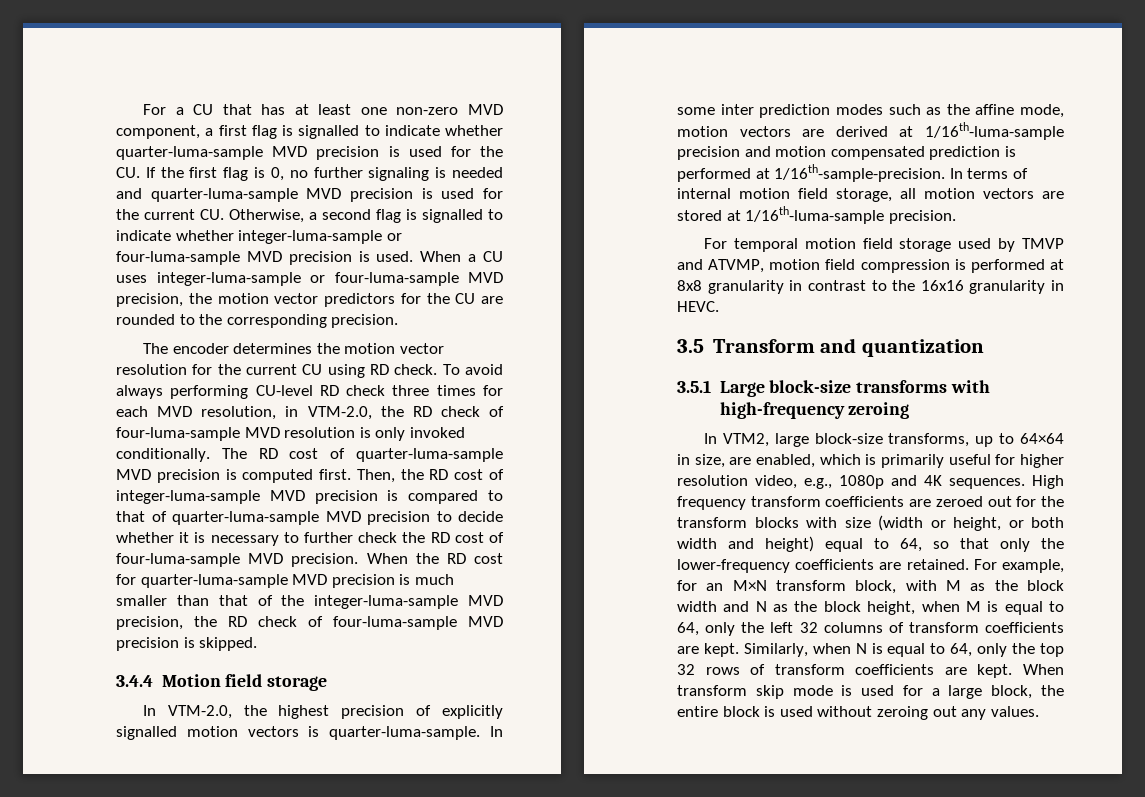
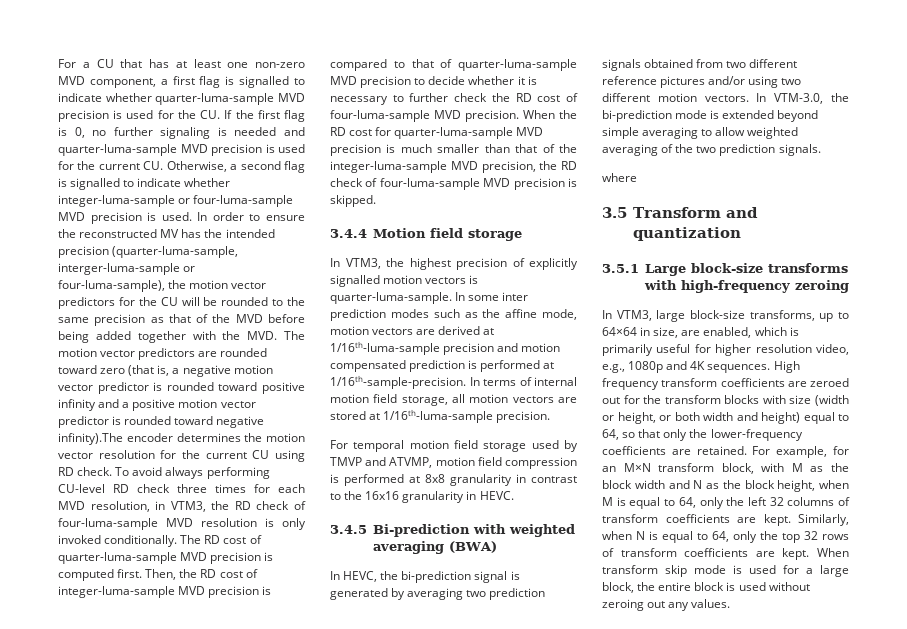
[420,251,503,262] [116,272,503,286] [116,293,183,307] When a CU uses integer-luma-sample or four-luma-sample MVD precision, -> [197,212,305,221] [58,229,275,238] [58,246,239,258] [58,263,196,275] [58,280,165,292] In order to ensure the reconstructed MV has the intended precision (quarter-luma-sample, interger-luma-sample or four-luma-sample),
[481,296,503,304] are -> [181,297,218,306] will be
[226,314,399,328] [142,343,168,354] corresponding precision. // The -> [58,314,305,326] [58,331,305,343] [58,348,268,360] [58,365,273,377] [58,382,305,394] [58,399,256,411] [58,416,265,428] [58,433,123,445] same precision as that of the MVD before being added together with the MVD. The motion vector predictors are rounded toward zero (that is, a negative motion vector predictor is rounded toward positive infinity and a positive motion vector predictor is rounded toward negative infinity).The
[307,406,372,420] VTM-2.0, -> [170,501,206,512] VTM3,
[167,705,232,719] VTM-2.0, -> [345,258,381,269] VTM3,
(719, 306) none -> [330,524,575,537] [372,541,497,554] [330,571,520,583] [330,588,546,600] [602,59,798,71] [602,76,802,88] [602,93,849,104] [602,110,819,122] [602,127,799,139] [602,144,821,156] [602,173,637,182] // 3.4.5 Bi-prediction with weighted averaging (BWA) // In HEVC, the bi-prediction signal is generated by averaging two prediction signals obtained from two different reference pictures and/or using two different motion vectors. In VTM-3.0, the bi-prediction mode is extended beyond simple averaging to allow weighted averaging of the two prediction signals. // where
[722,433,769,447] VTM2, -> [616,310,652,321] VTM3,

